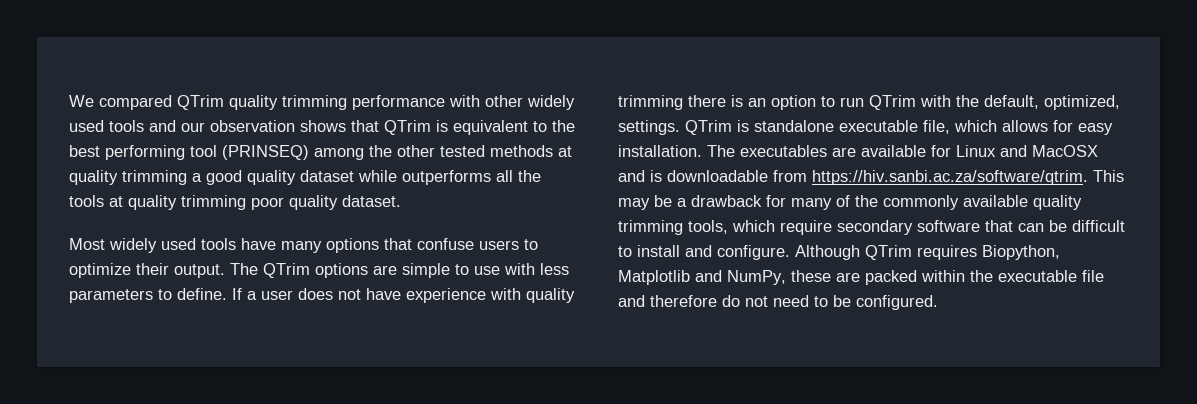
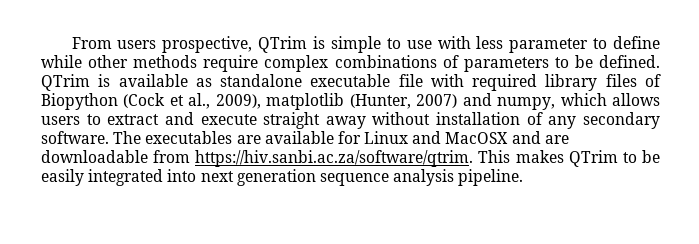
[69,95,575,110] [69,120,575,135] [69,145,572,160] [69,170,541,185] [69,195,401,210] [69,238,538,253] [69,263,397,278] We compared QTrim quality trimming performance with other widely used tools and our observation shows that QTrim is equivalent to the best performing tool (PRINSEQ) among the other tested methods at quality trimming a good quality dataset while outperforms all the tools at quality trimming poor quality dataset. // Most widely used tools have many options that confuse users to optimize their output. The QTrim options are -> [71,36,326,53] From users prospective, QTrim is
[69,288,575,303] [618,95,1120,110] [618,120,1113,135] [618,145,702,157] parameters to define. If a user does not have experience with quality trimming there is an option to run QTrim with the default, optimized, settings. QTrim is standalone executable file, which allows for easy installation. -> [509,36,660,53] [41,55,661,72] [41,74,661,91] [41,93,660,110] [41,112,660,129] [41,131,109,144] parameter to define while other methods require complex combinations of parameters to be defined. QTrim is available as standalone executable file with required library files of Biopython (Cock et al., 2009), matplotlib (Hunter, 2007) and numpy, which allows users to extract and execute straight away without installation of any secondary software.
[650,170,662,182] is -> [544,135,569,144] are
[618,195,1082,210] [618,220,1125,235] [618,245,1060,260] [618,270,1104,285] [618,295,938,310] may be a drawback for many of the commonly available quality trimming tools, which require secondary software that can be difficult to install and configure. Although QTrim requires Biopython, Matplotlib and NumPy, these are packed within the executable file and therefore do not need to be configured. -> [515,150,660,167] [41,169,524,186] makes QTrim to be easily integrated into next generation sequence analysis pipeline.

